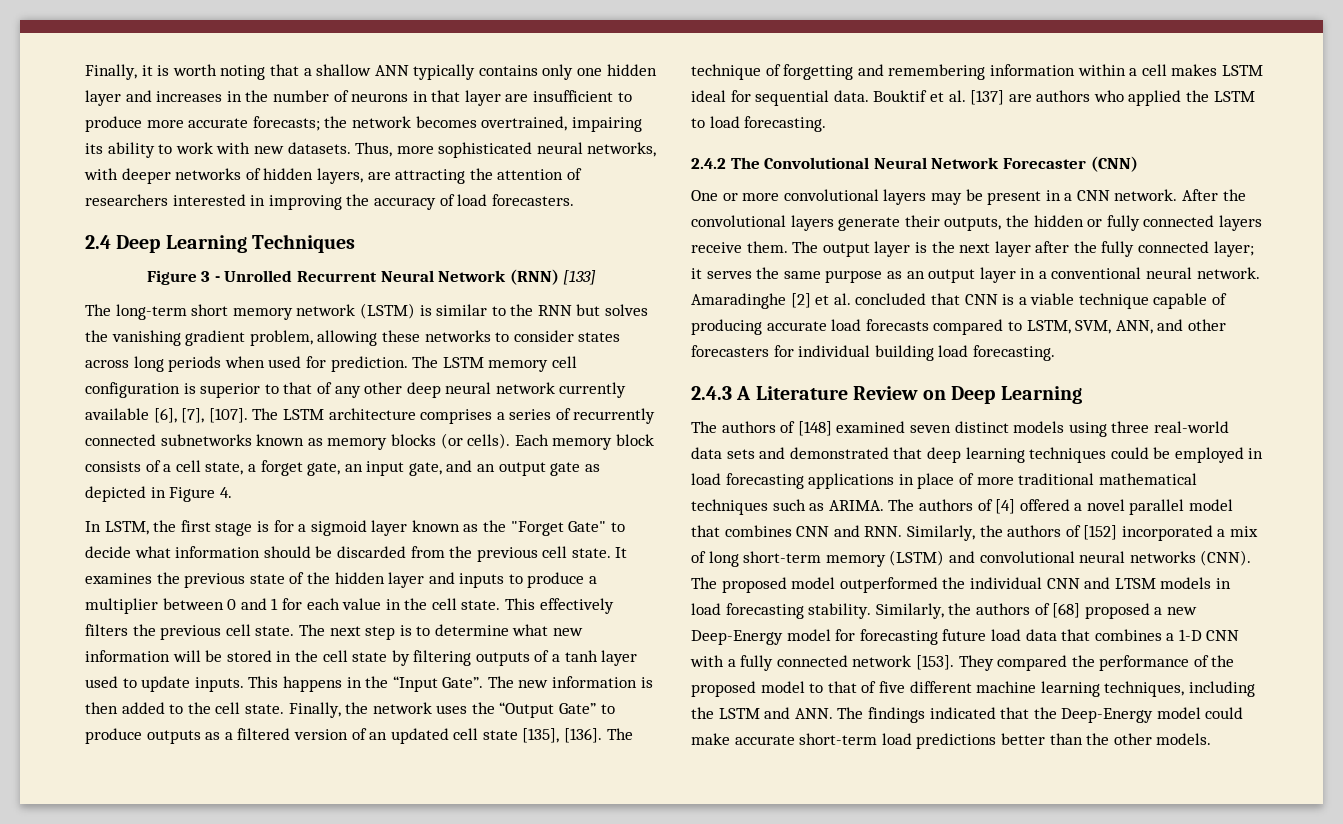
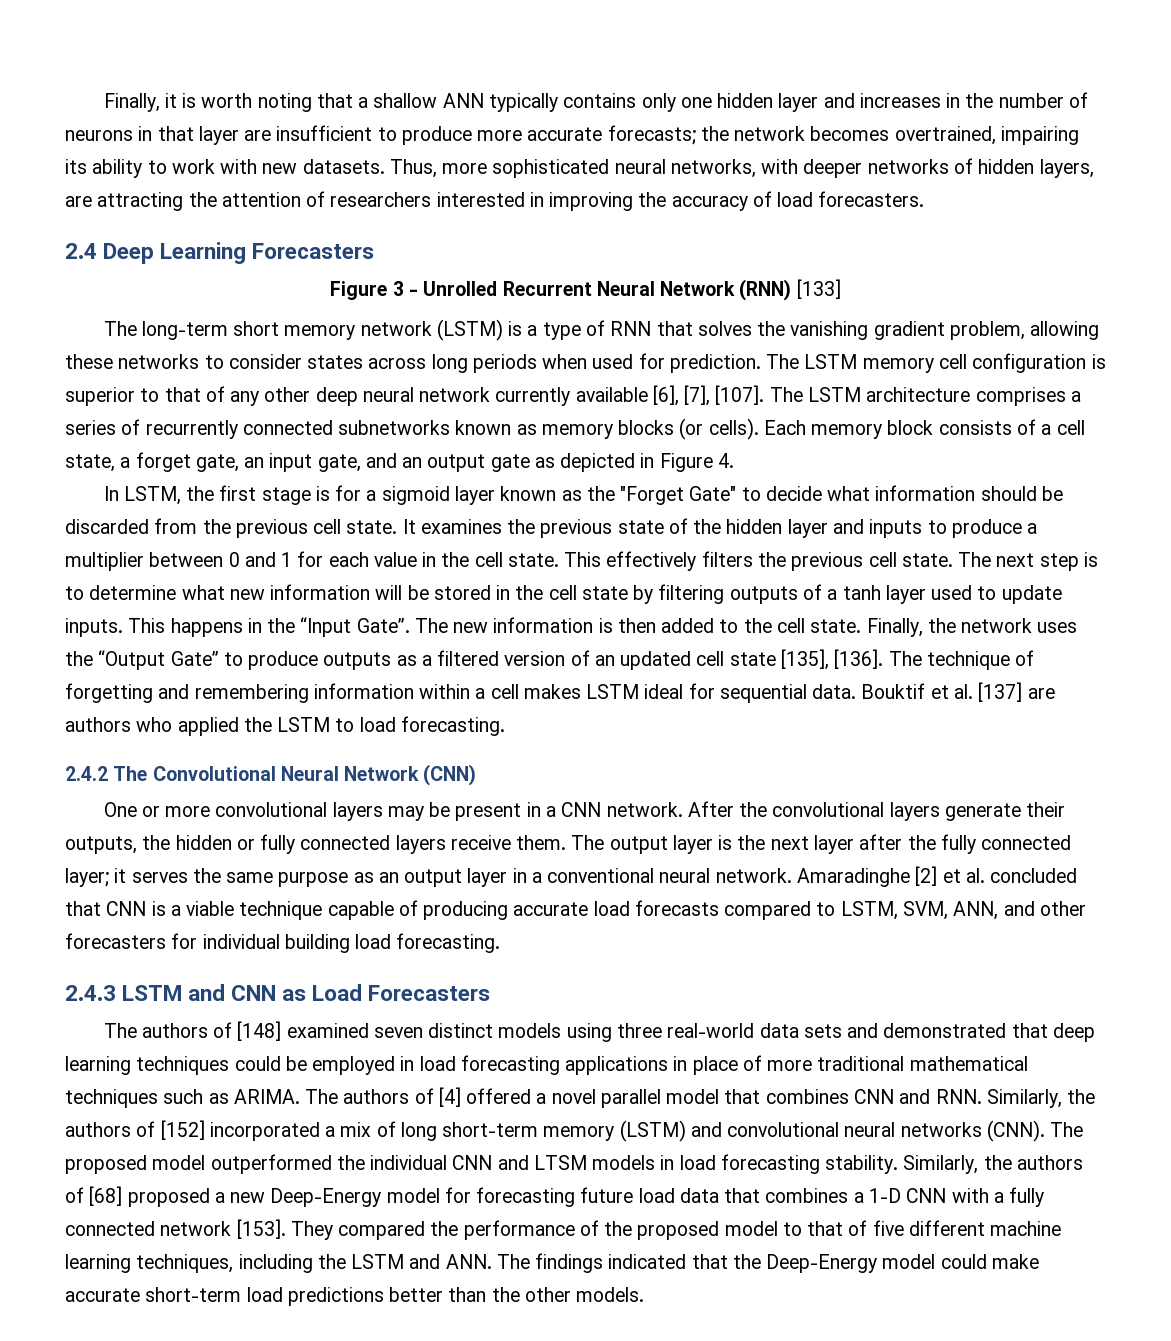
[251,234,355,253] Techniques -> [252,243,375,259] Forecasters
[436,304,601,316] similar to the RNN but -> [527,320,693,340] a type of RNN that
[1002,158,1086,169] Forecaster -> (420, 773) none
[736,386,1082,404] A Literature Review on Deep Learning -> [122,984,491,1001] LSTM and CNN as Load Forecasters

